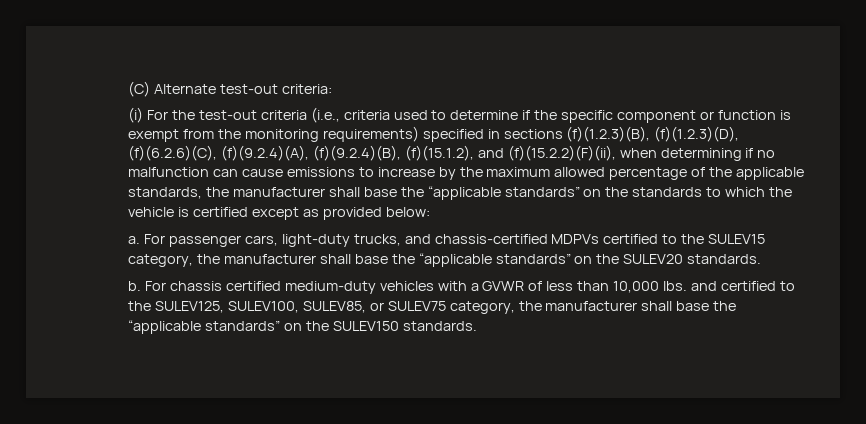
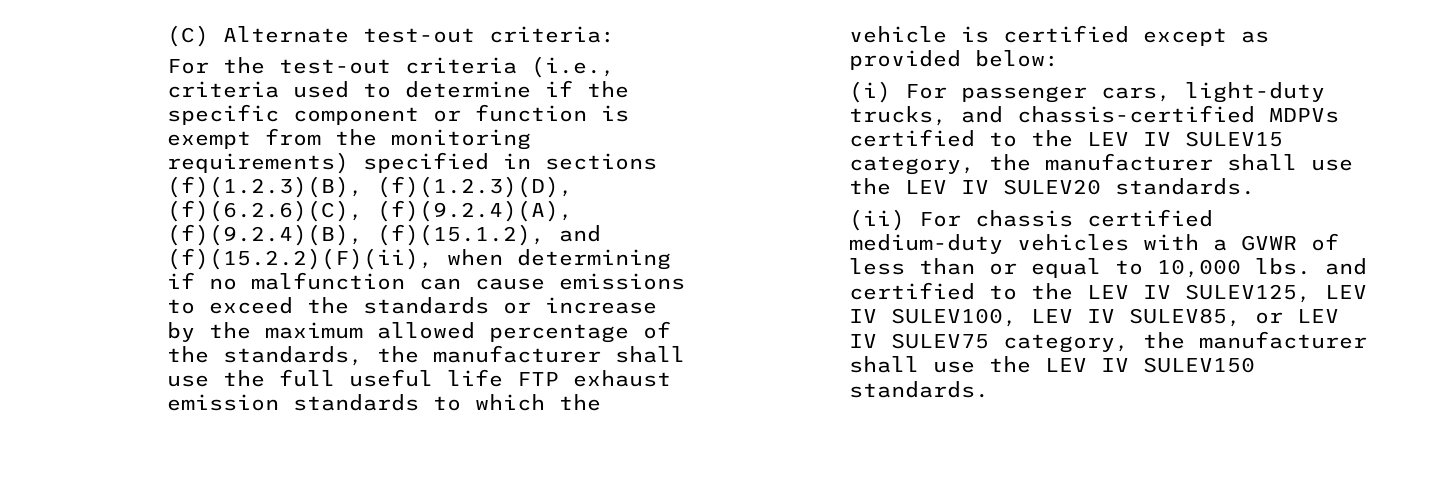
[128,107,144,123] (i) -> (616, 34) none
(374, 172) none -> [209,297,532,314] exceed the standards or
[736,167,805,180] applicable -> (210, 354) none
[363,186,629,200] base the “applicable standards” on the -> [167,369,672,387] [167,394,280,411] use the full useful life FTP exhaust emission
[128,236,141,244] a. -> [849,81,892,103] (i)
(705, 239) none -> [1087,132,1172,146] LEV IV
[354,253,620,267] base the “applicable standards” on the -> [1311,159,1354,171] [849,178,990,195] use the LEV IV
[128,281,142,291] b. -> [849,209,906,231] (ii)
(610, 286) none -> [989,258,1144,278] or equal to
[155,301,384,313] SULEV125, SULEV100, SULEV85, or -> [1087,284,1368,303] [849,308,1340,327] [849,334,878,348] LEV IV SULEV125, LEV IV SULEV100, LEV IV SULEV85, or LEV IV
[676,301,737,311] [128,320,329,334] base the “applicable standards” on the -> [933,356,1130,373] use the LEV IV

